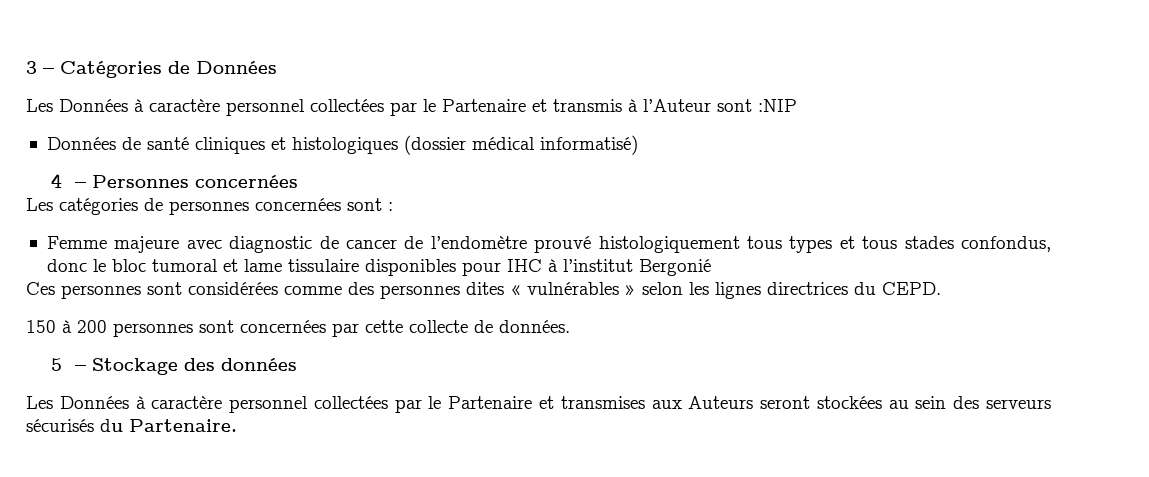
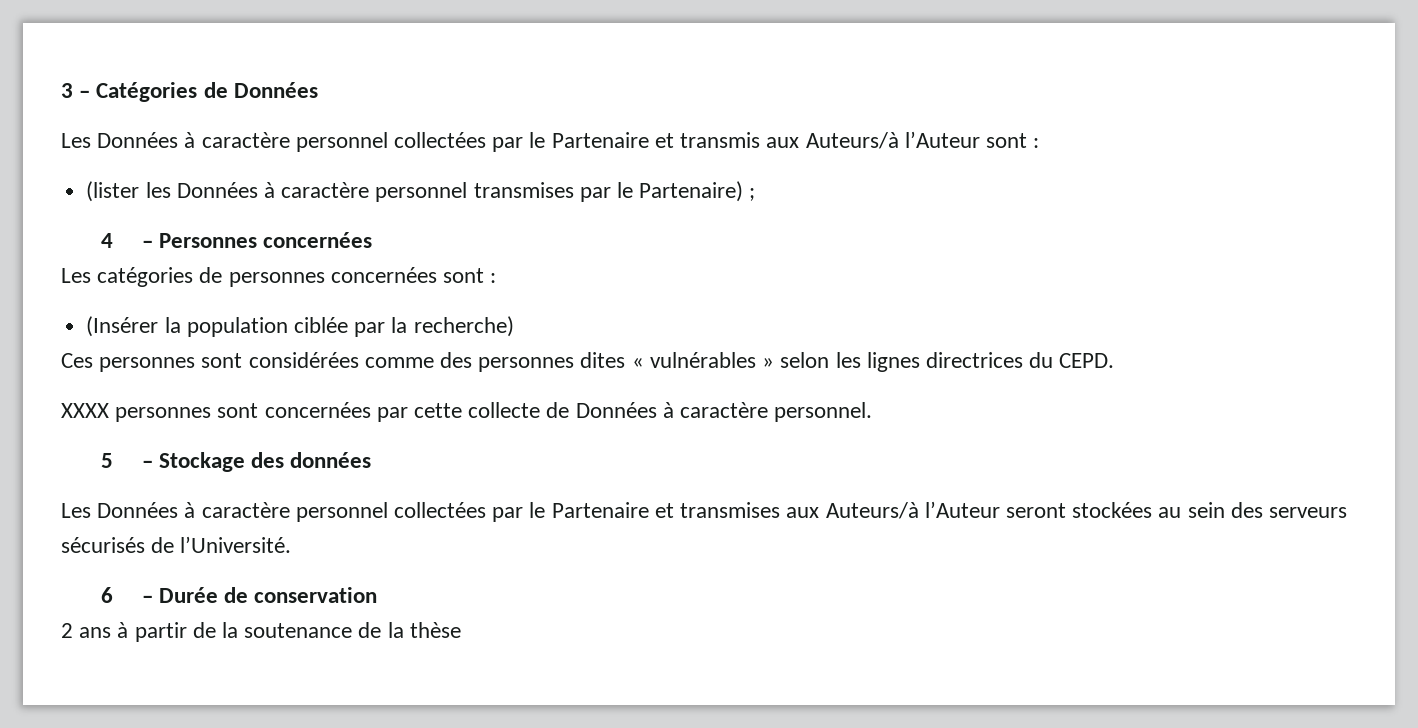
[628,99,797,112] [46,135,638,155] à l’Auteur sont :NIP // Données de santé cliniques et histologiques (dossier médical informatisé) -> [766,131,1040,149] [86,181,756,202] aux Auteurs/à l’Auteur sont : // (lister les Données à caractère personnel transmises par le Partenaire) ;
[46,236,1051,253] [46,259,711,276] Femme majeure avec diagnostic de cancer de l’endomètre prouvé histologiquement tous types et tous stades confondus, donc le bloc tumoral et lame tissulaire disponibles pour IHC à l’institut Bergonié -> [86,316,514,337] (Insérer la population ciblée par la recherche)
[26,320,107,333] 150 à 200 -> [61,403,109,418] XXXX
[499,320,570,333] données. -> [575,402,873,422] Données à caractère personnel.
[688,396,754,409] Auteurs -> [825,501,1000,519] Auteurs/à l’Auteur
[100,419,237,432] du Partenaire. -> [151,536,292,553] [101,587,378,603] [61,622,461,642] de l’Université. // 6 – Durée de conservation // 2 ans à partir de la soutenance de la thèse

